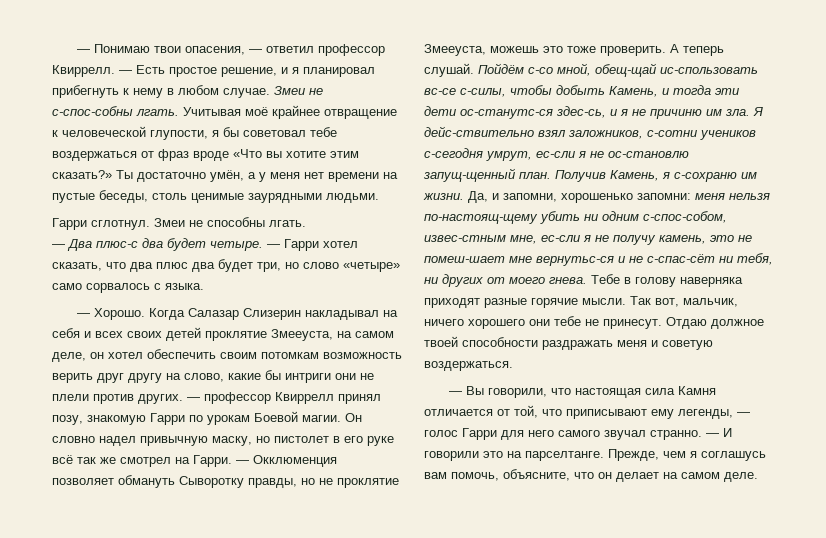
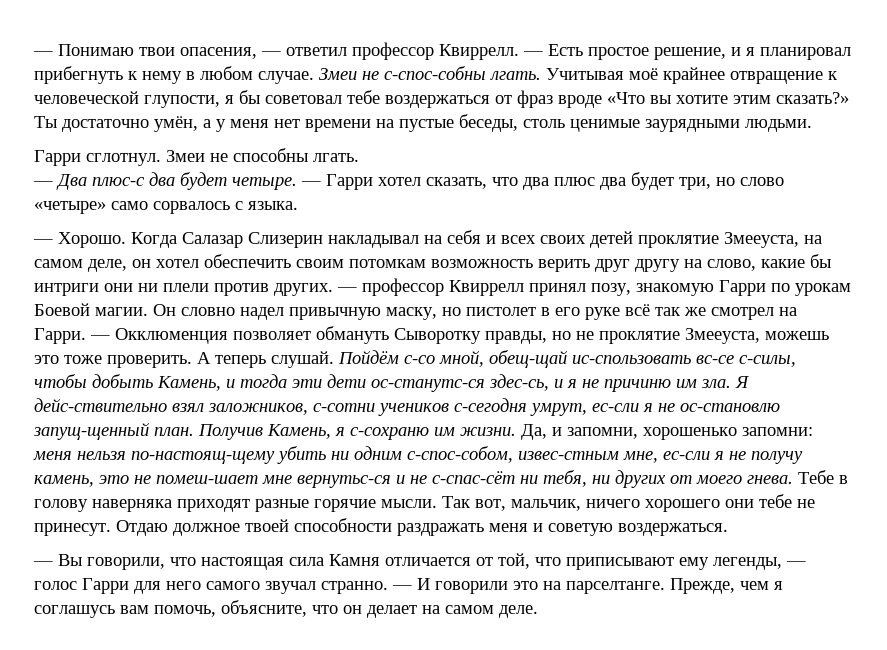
[360,373,374,380] не -> [138,283,158,292] ни

